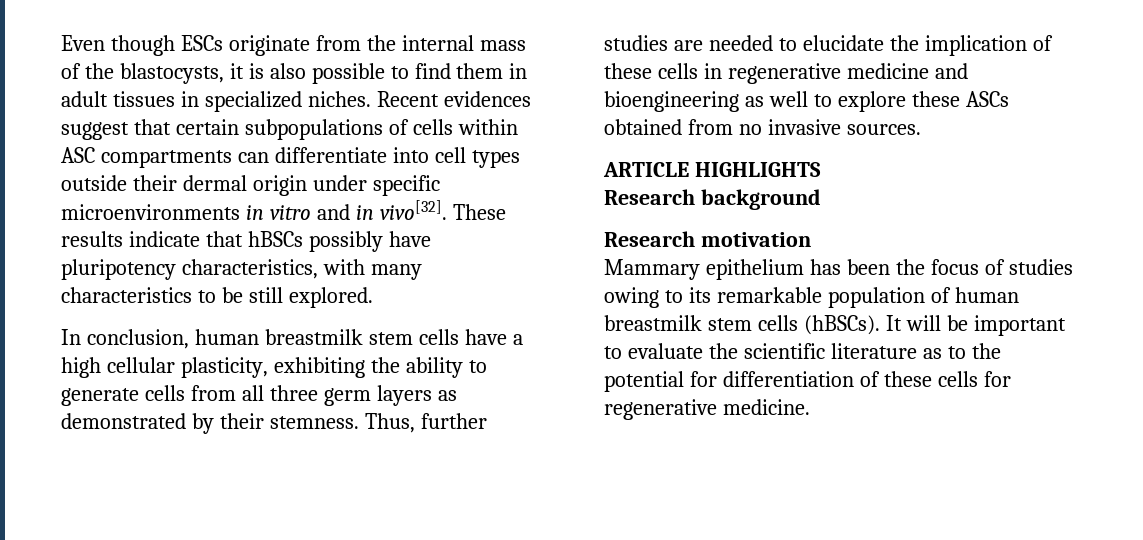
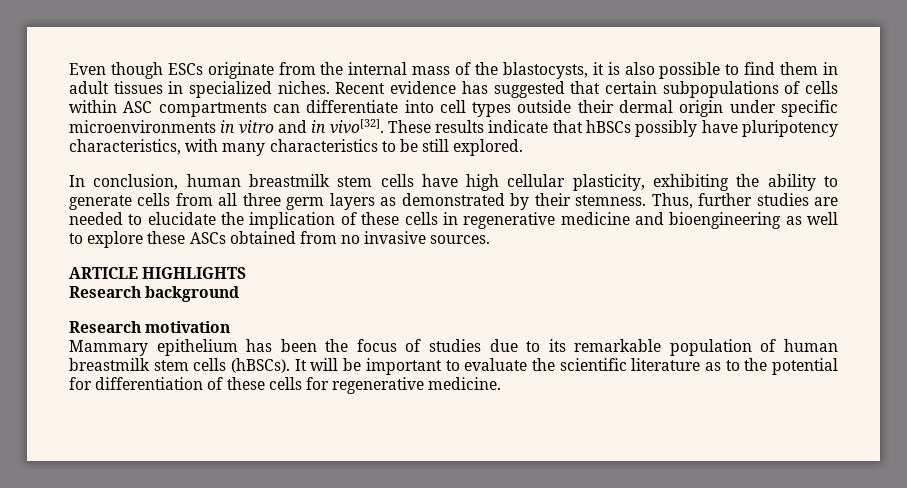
[443,91,531,107] [61,122,129,140] evidences suggest -> [390,81,565,98] evidence has suggested
[512,334,523,345] a -> (458, 180) none
[604,287,659,308] owing -> [489,339,518,352] due

